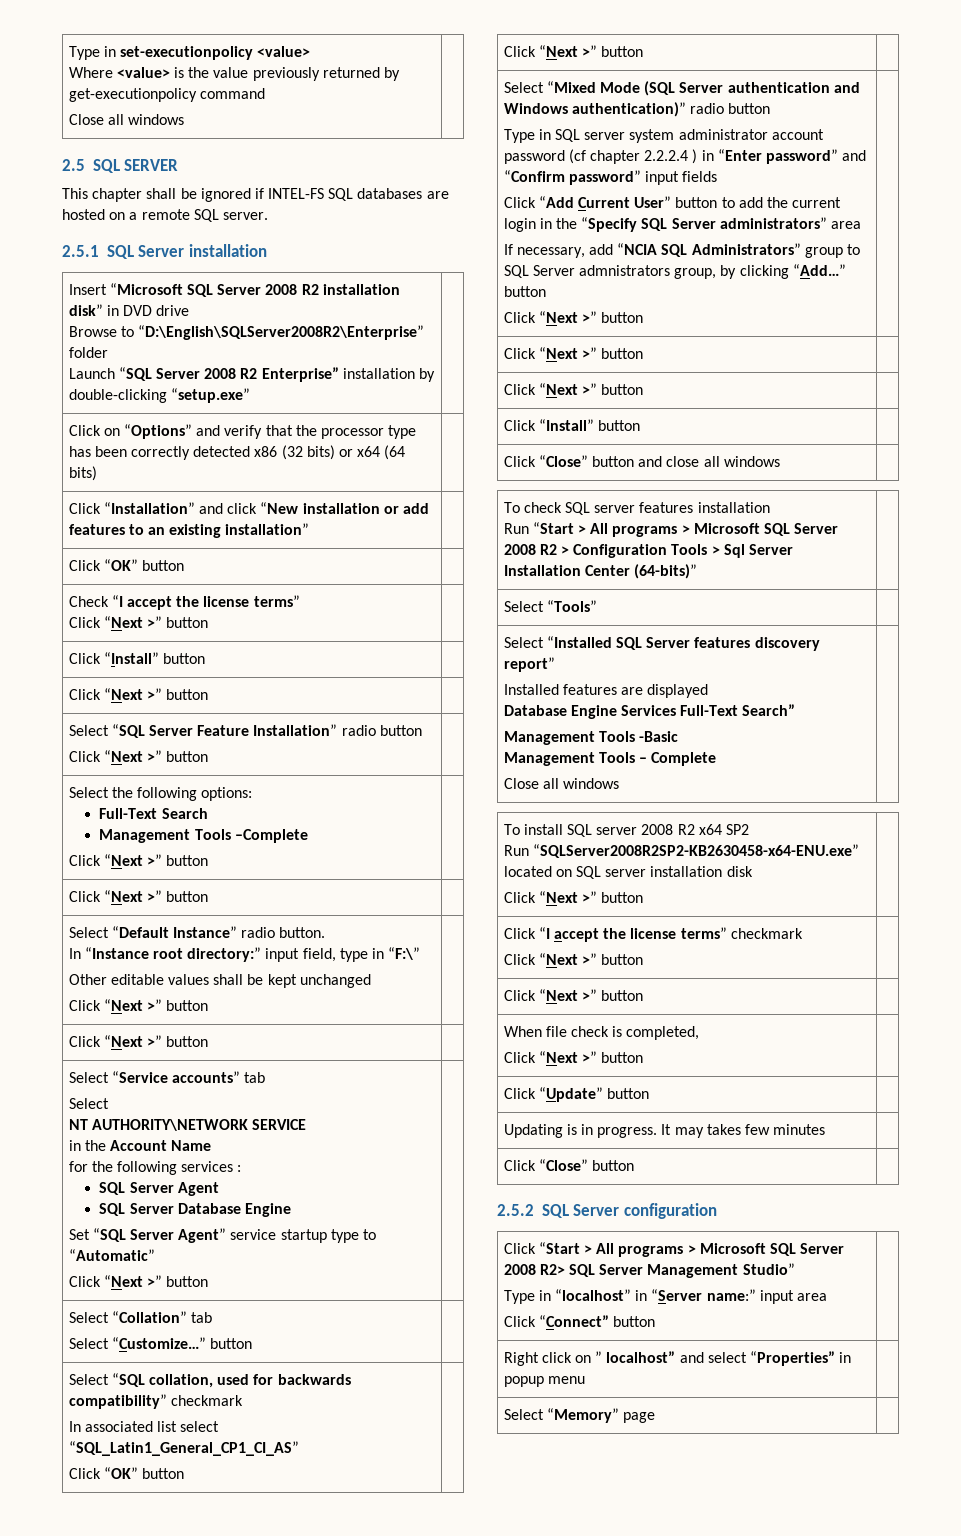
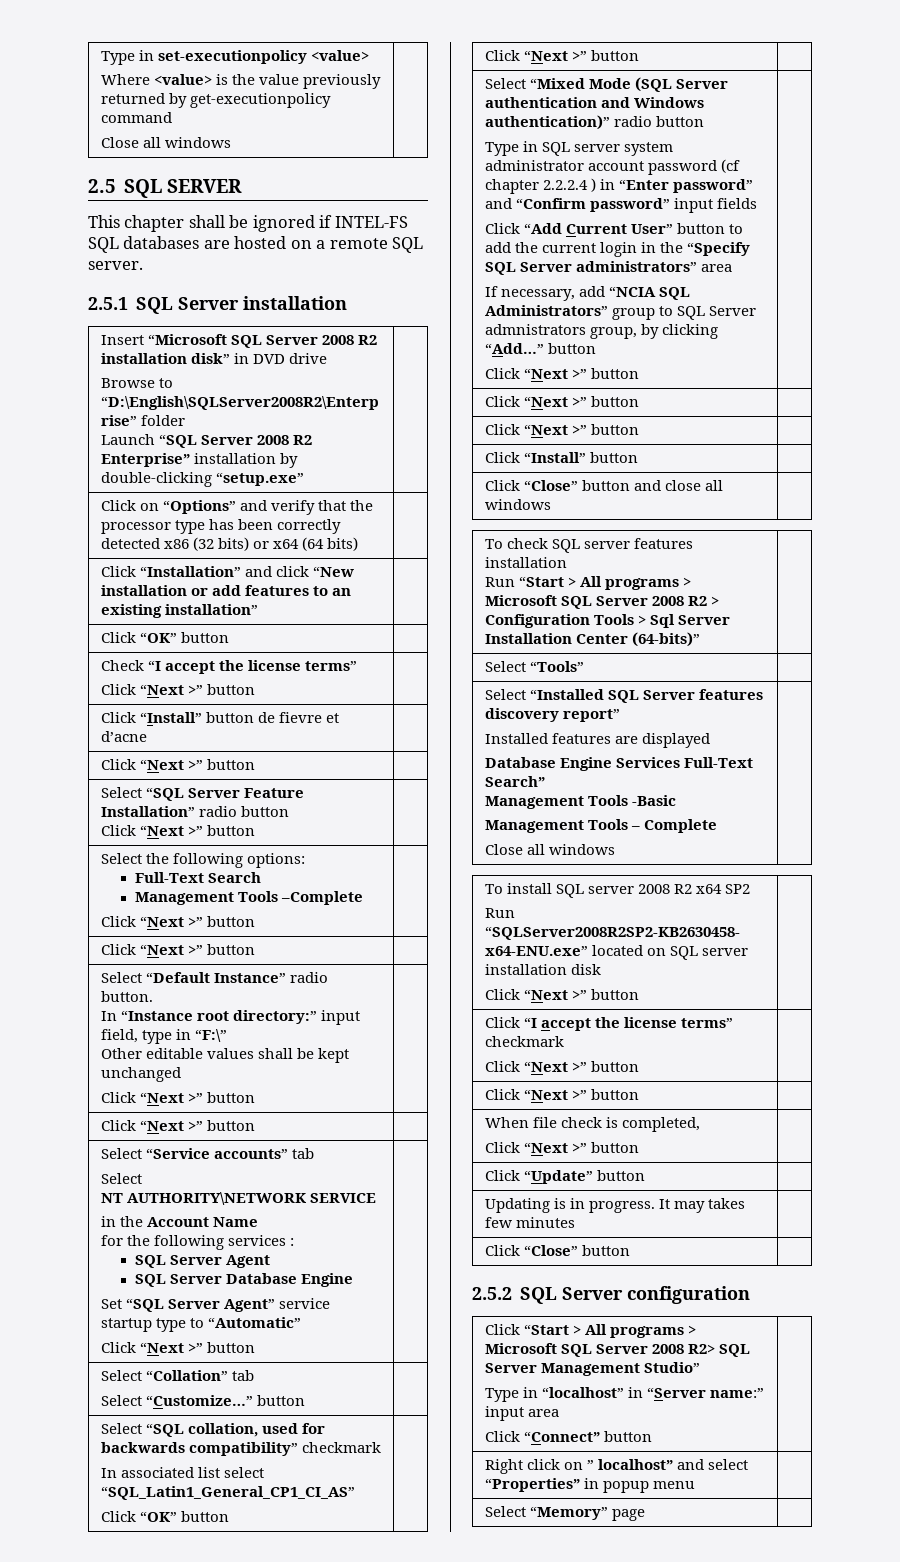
(206, 658) none -> [257,712,339,723] [100,731,147,742] de fievre et d’acne

